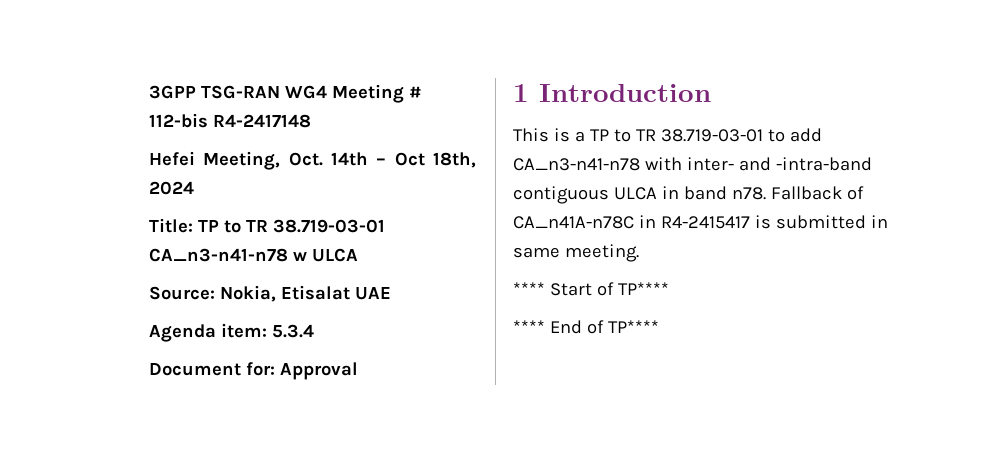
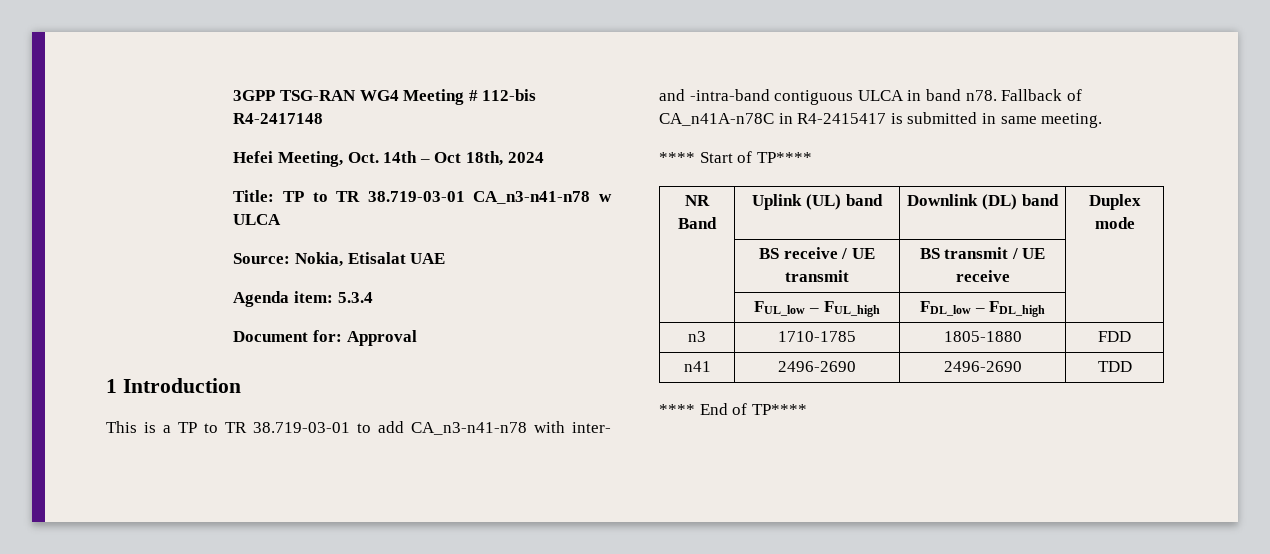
(669, 288) none -> [685,195,710,206] [678,217,717,229] [752,194,883,210] [907,194,1059,210] [1088,194,1141,210] [1094,217,1135,229] [759,247,875,259] [785,270,849,282] [919,247,1046,259] [955,270,1010,282] [754,301,880,317] [919,301,1046,317] [688,331,706,342] [778,331,856,342] [943,331,1022,342] [1098,331,1131,342] [683,361,711,372] [778,361,856,372] [943,361,1022,372] [1097,361,1132,372] // NR Band | Uplink (UL) band | Downlink (DL) band | Duplex mode // | BS receive / UE transmit | BS transmit / UE receive | // | FUL_low – FUL_high | FDL_low – FDL_high | // n3 | 1710-1785 | 1805-1880 | FDD // n41 | 2496-2690 | 2496-2690 | TDD

